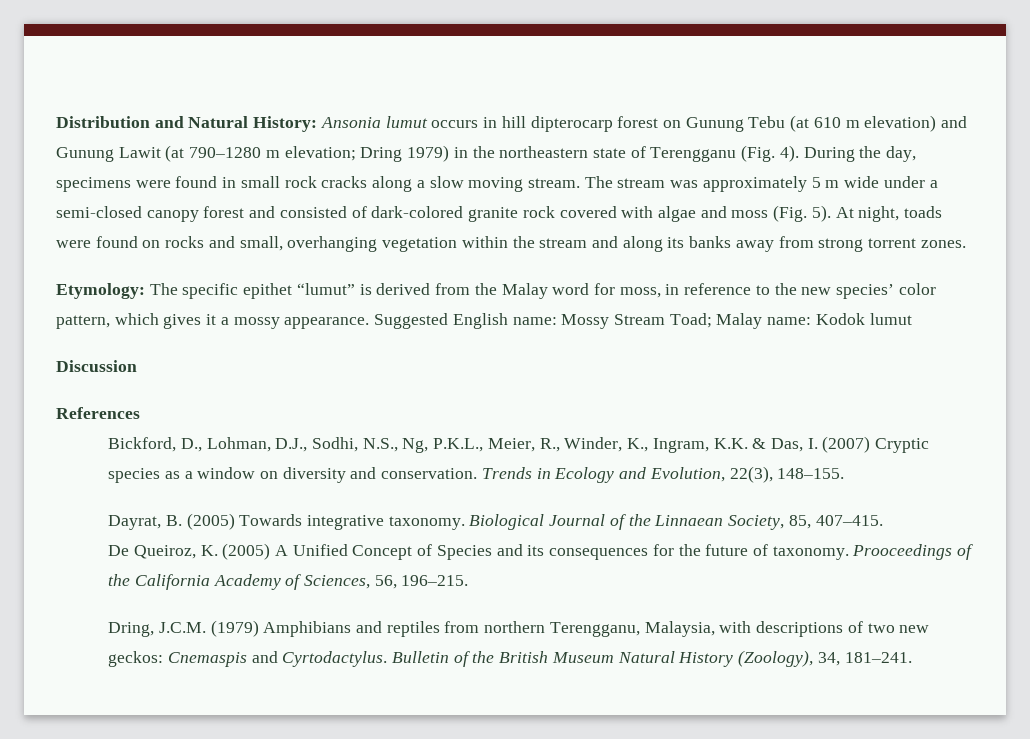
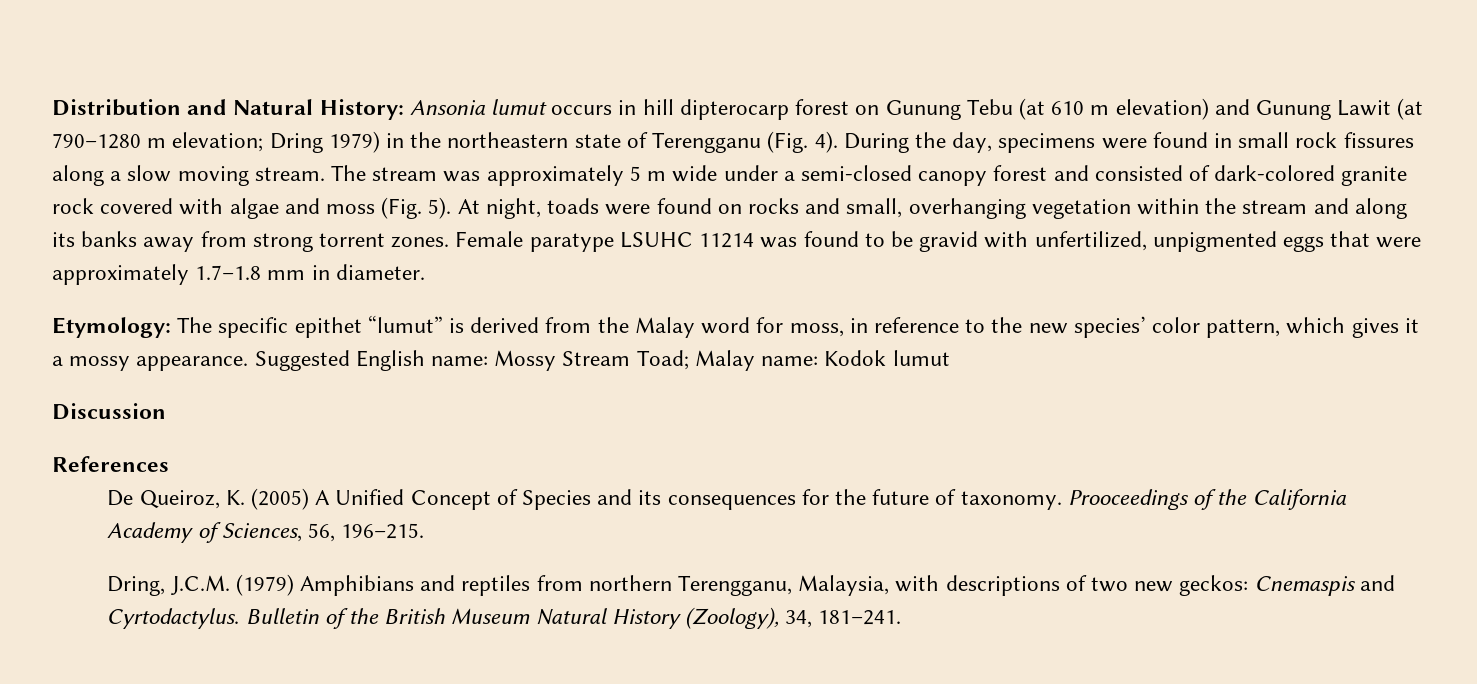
[321,176,368,188] cracks -> [1343,132,1414,148] fissures
(966, 244) none -> [455,231,1422,252] [52,264,425,285] Female paratype LSUHC 11214 was found to be gravid with unfertilized, unpigmented eggs that were approximately 1.7–1.8 mm in diameter.
[108,436,930,453] [108,466,845,483] [108,513,883,530] // Bickford, D., Lohman, D.J., Sodhi, N.S., Ng, P.K.L., Meier, R., Winder, K., Ingram, K.K. & Das, I. (2007) Cryptic species as a window on diversity and conservation. Trends in Ecology and Evolution, 22(3), 148–155. // Dayrat, B. (2005) Towards integrative taxonomy. Biological Journal of the Linnaean Society, 85, 407–415. -> (169, 464) none

